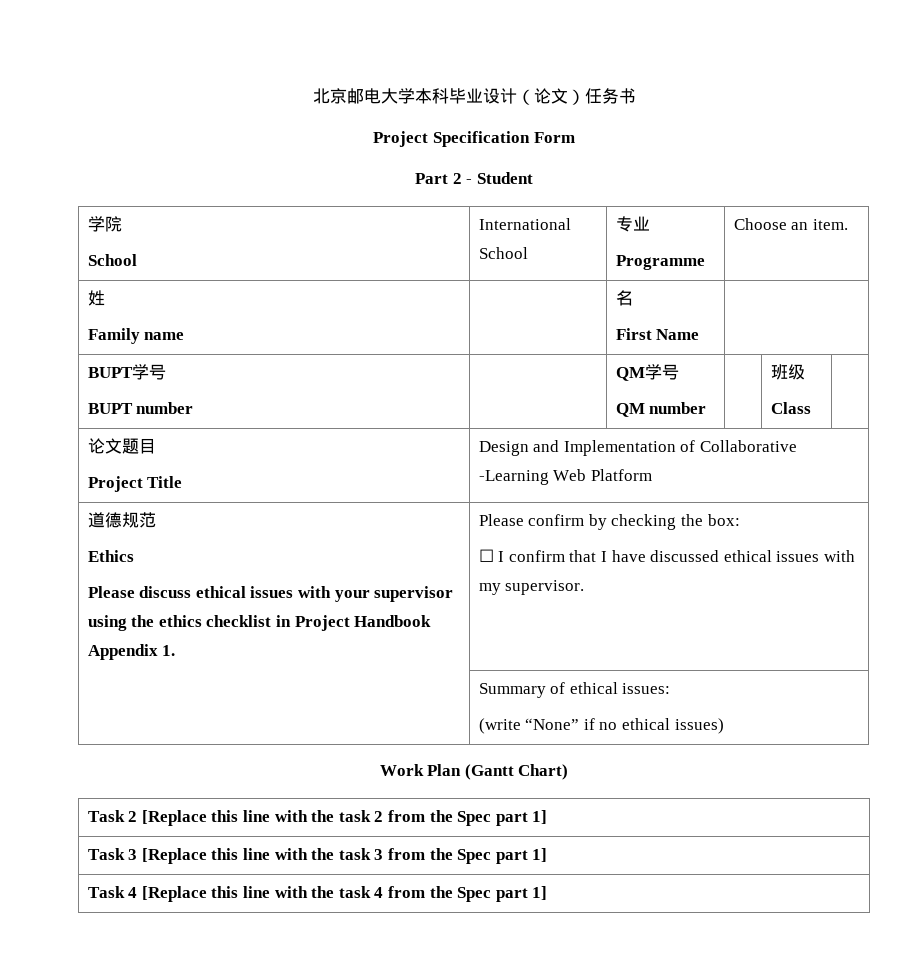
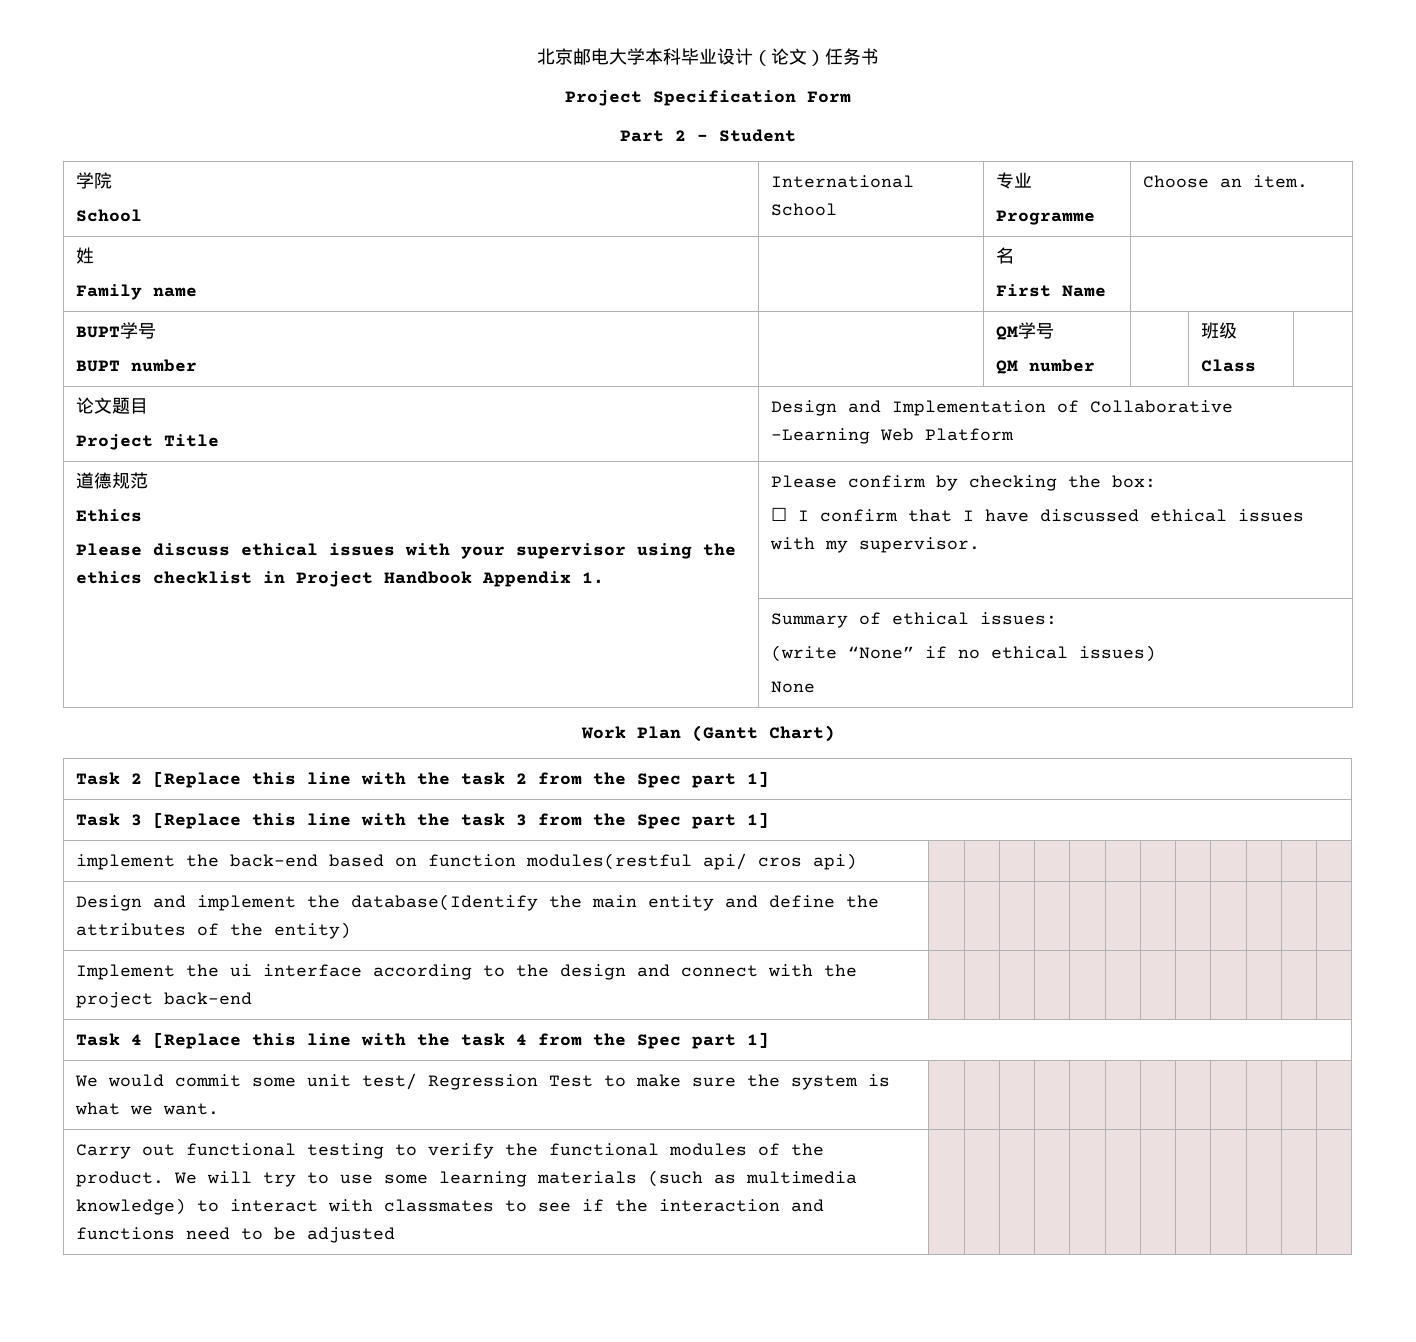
(724, 726) none -> [771,681,816,693] // None
(548, 855) none -> [76,853,858,870] [76,894,880,911] [76,922,352,939] [76,964,858,980] [76,992,253,1008] // implement the back-end based on function modules(restful api/ cros api) | | | | | | | | | | | | // Design and implement the database(Identify the main entity and define the attributes of the entity) | | | | | | | | | | | | // Implement the ui interface according to the design and connect with the project back-end | | | | | | | | | | | |
(548, 893) none -> [75,1073,891,1090] [75,1102,220,1115] [76,1143,825,1159] [76,1170,858,1187] [76,1198,825,1215] [76,1227,396,1243] // We would commit some unit test/ Regression Test to make sure the system is what we want. | | | | | | | | | | | | // Carry out functional testing to verify the functional modules of the product. We will try to use some learning materials (such as multimedia knowledge) to interact with classmates to see if the interaction and functions need to be adjusted | | | | | | | | | | | |

